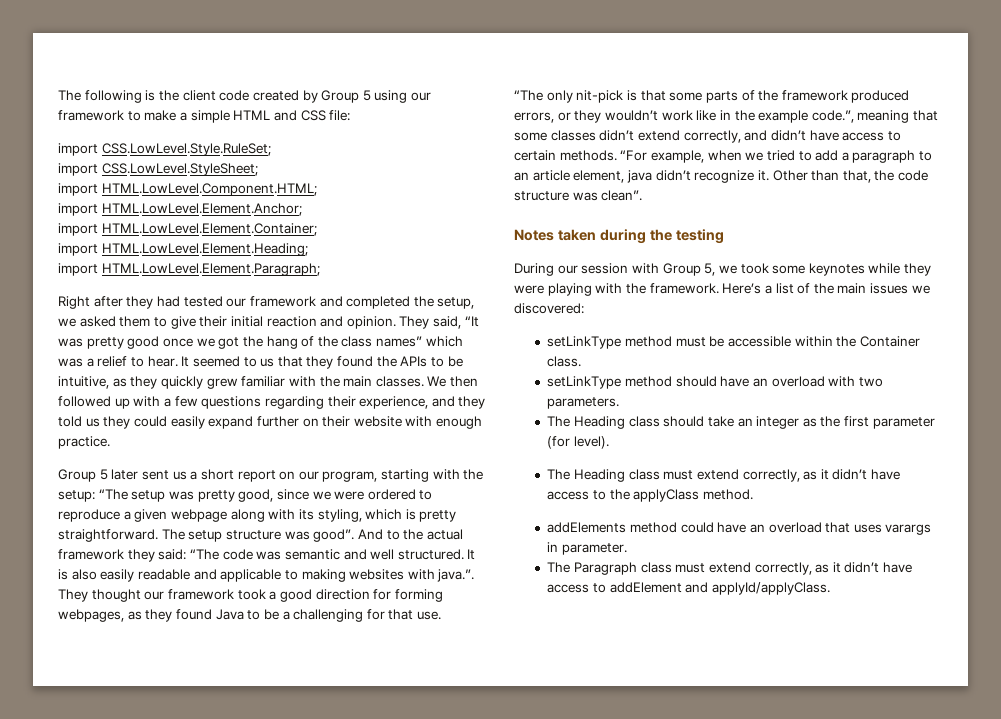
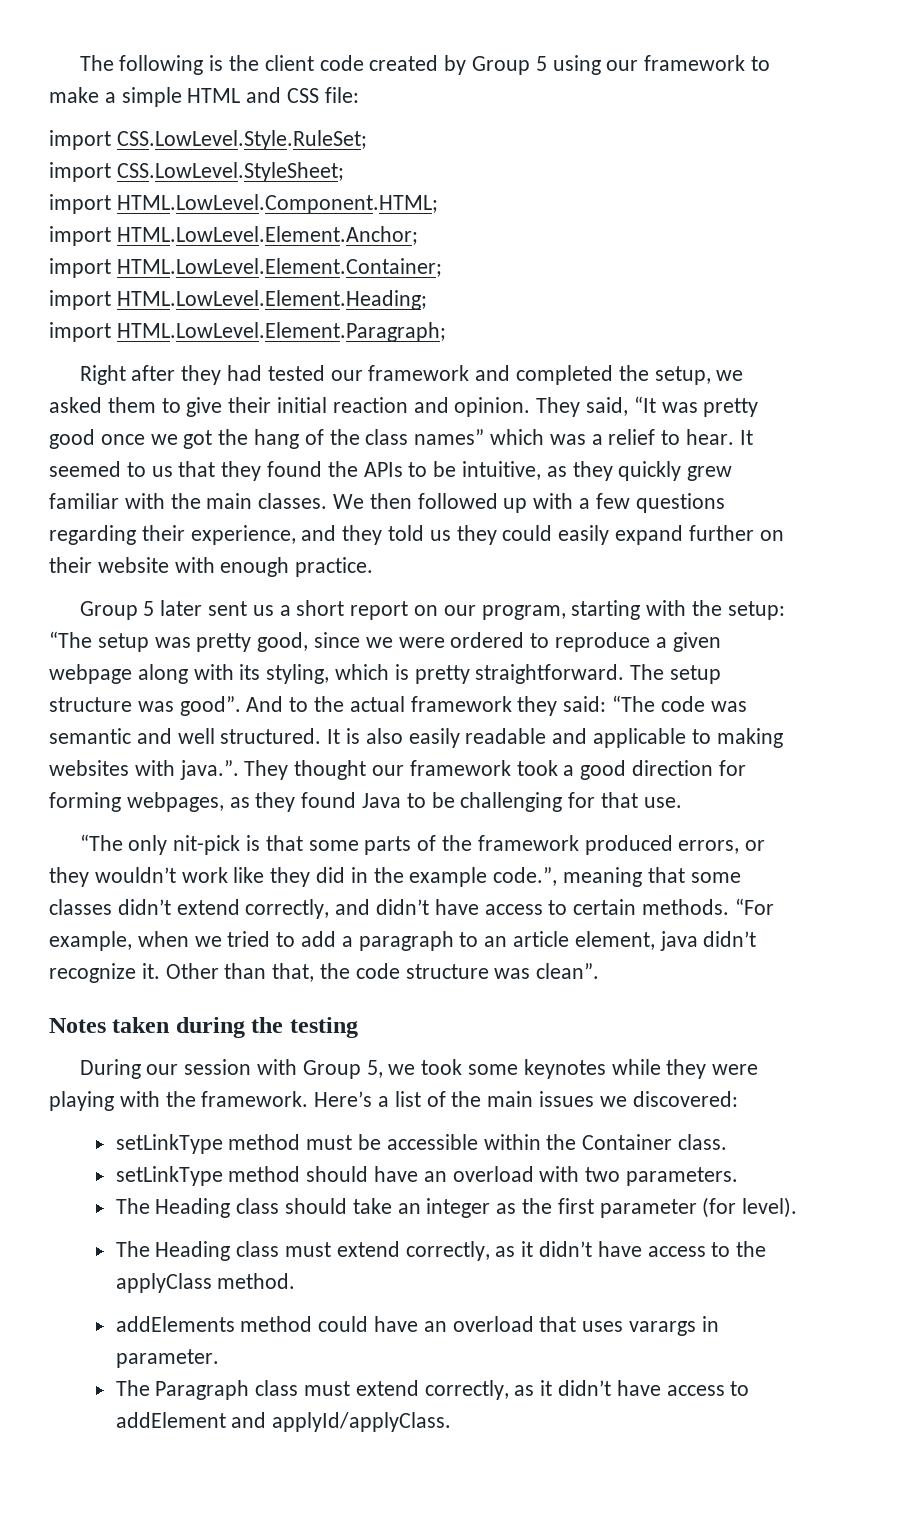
[282,611,290,620] a -> (455, 800) none
(717, 115) none -> [270,867,346,887] they did

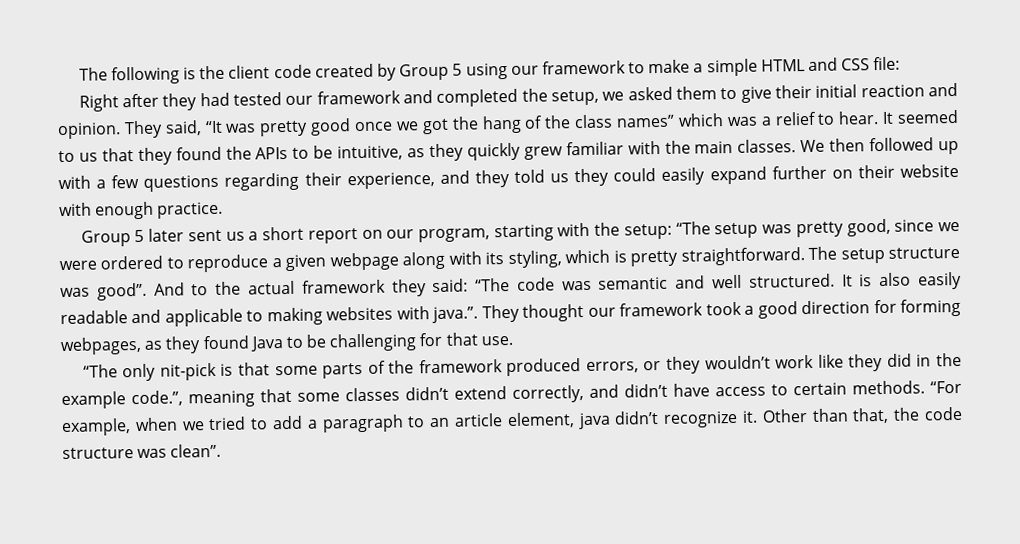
[49,130,367,150] [49,162,344,182] [49,194,438,214] [49,226,418,246] [49,258,442,278] [49,290,427,310] [49,322,446,342] // import CSS.LowLevel.Style.RuleSet; // import CSS.LowLevel.StyleSheet; // import HTML.LowLevel.Component.HTML; // import HTML.LowLevel.Element.Anchor; // import HTML.LowLevel.Element.Container; // import HTML.LowLevel.Element.Heading; // import HTML.LowLevel.Element.Paragraph; -> (901, 63) none
[49,1017,358,1038] [79,1059,759,1079] [49,1091,738,1111] [115,1134,728,1154] [115,1166,739,1186] [115,1197,798,1218] [115,1241,767,1261] [115,1273,296,1293] [115,1316,719,1336] [115,1349,219,1368] [115,1380,750,1400] [115,1412,452,1432] // Notes taken during the testing // During our session with Group 5, we took some keynotes while they were playing with the framework. Here’s a list of the main issues we discovered: // setLinkType method must be accessible within the Container class. // setLinkType method should have an overload with two parameters. // The Heading class should take an integer as the first parameter (for level). // The Heading class must extend correctly, as it didn’t have access to the applyClass method. // addElements method could have an overload that uses varargs in parameter. // The Paragraph class must extend correctly, as it didn’t have access to addElement and applyId/applyClass. -> (222, 450) none

